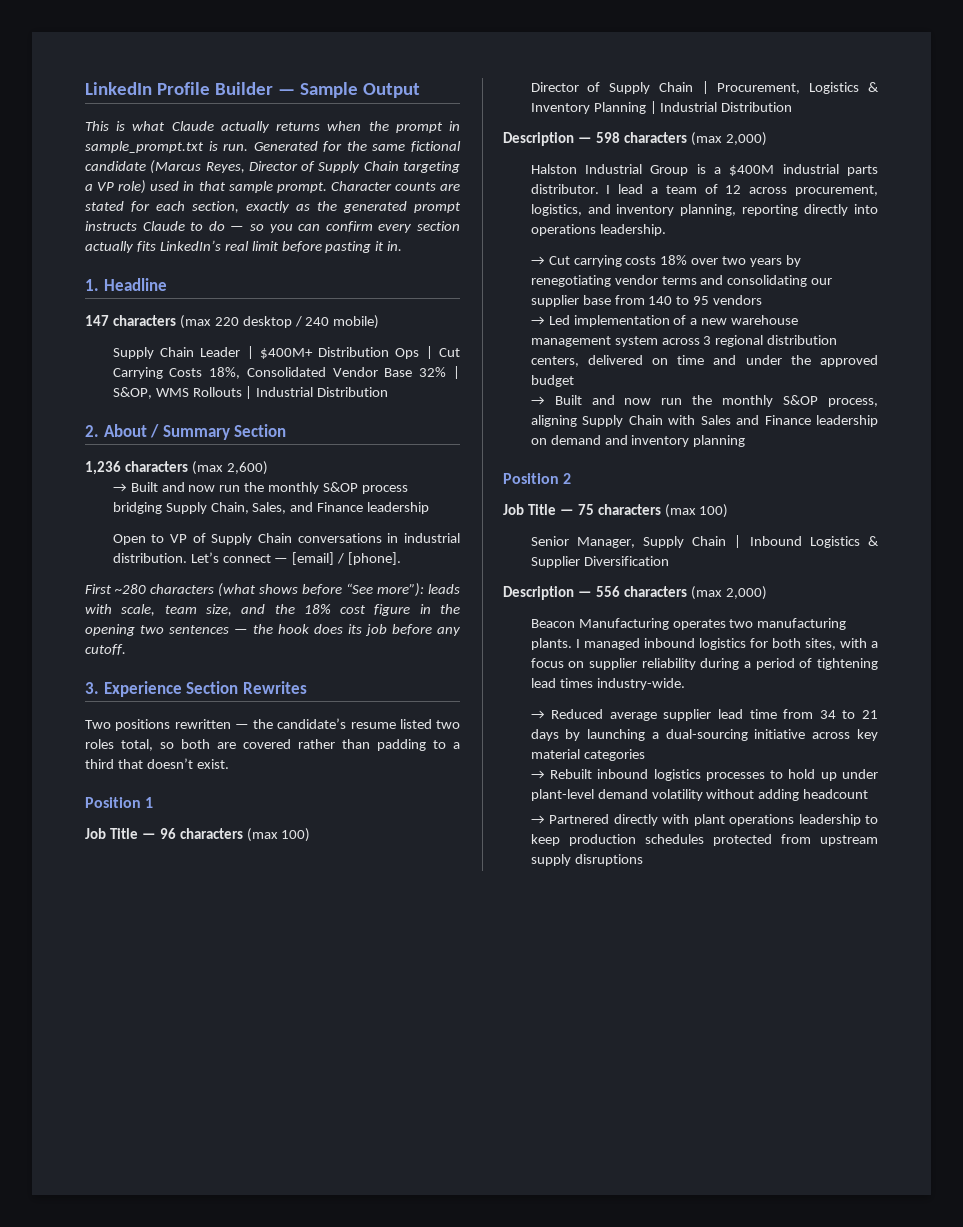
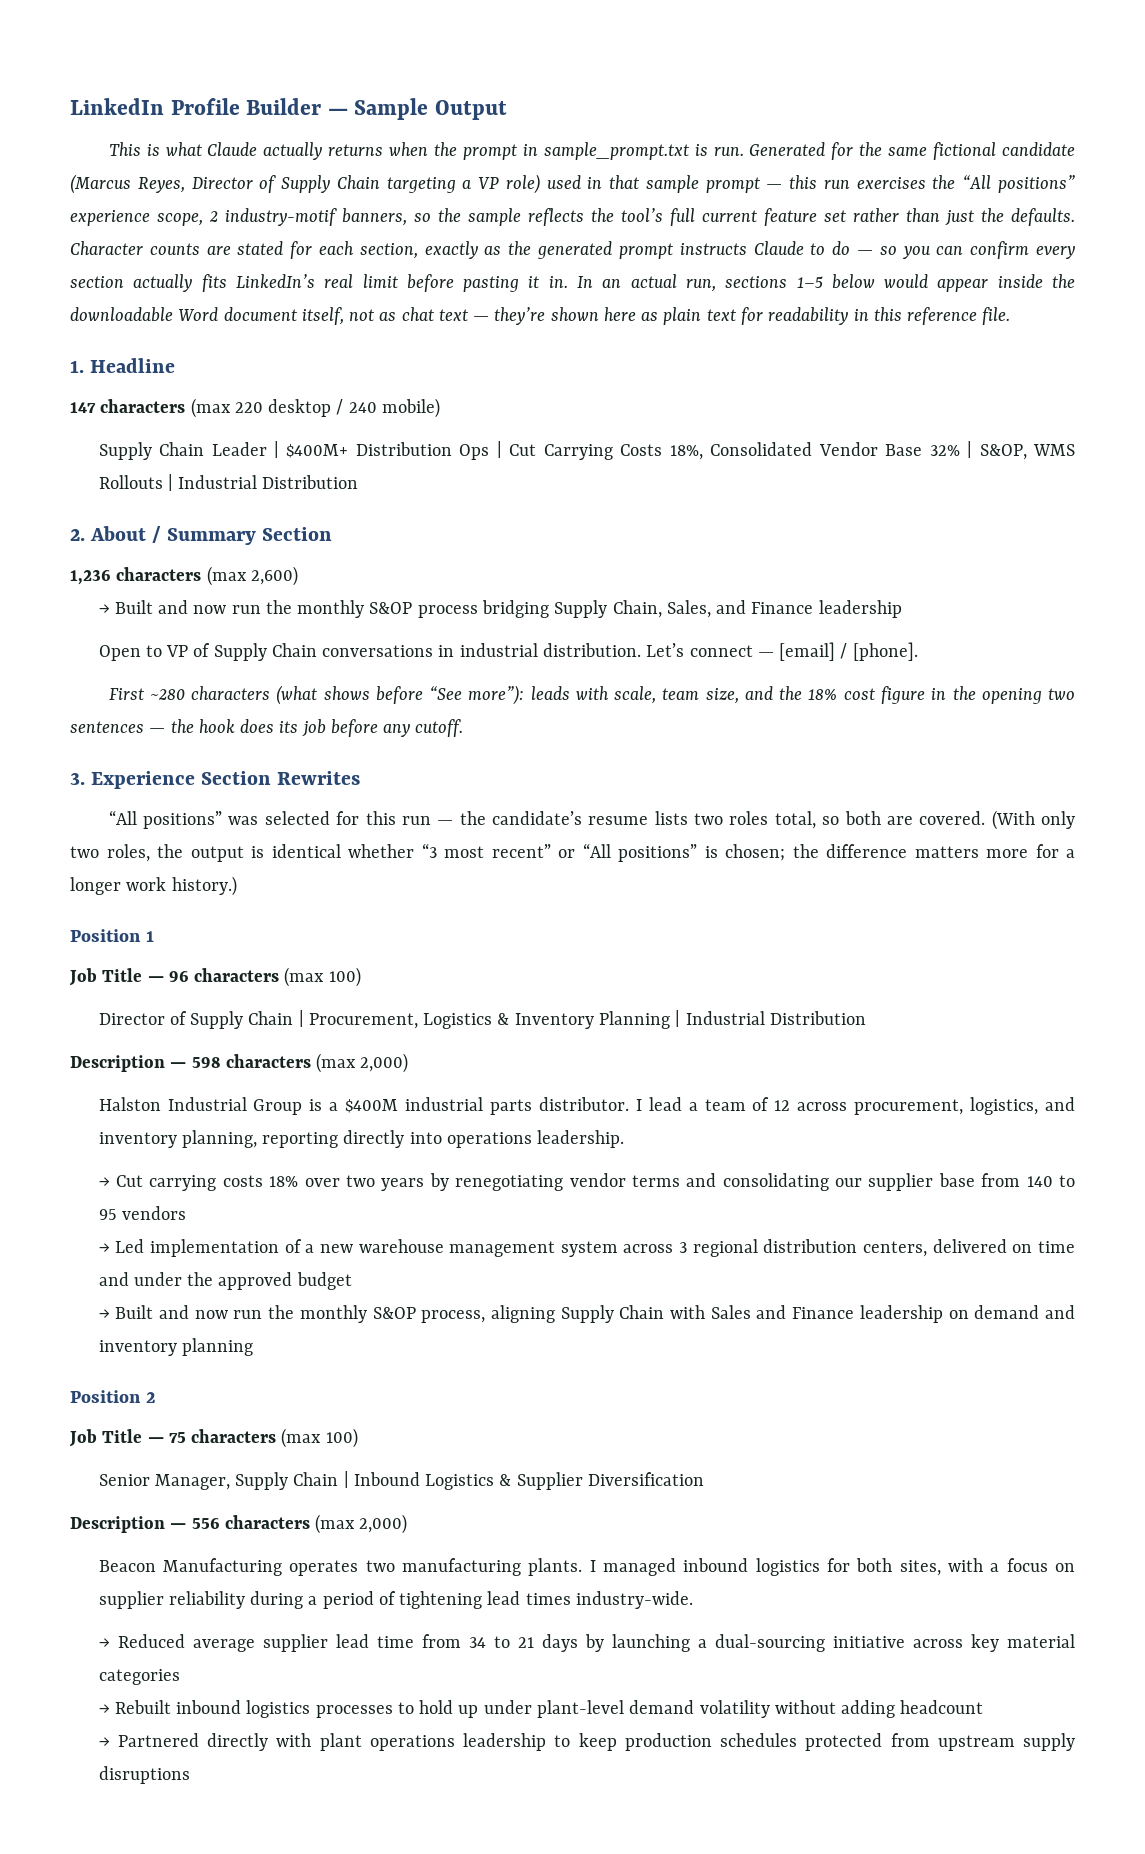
[276,182,327,193] prompt. -> [705,175,1076,193] [70,208,1075,226] prompt — this run exercises the “All positions” experience scope, 2 industry-motif banners, so the sample reflects the tool’s full current feature set rather than just the defaults.
(403, 246) none -> [577,274,1075,292] [70,307,1011,325] In an actual run, sections 1–5 below would appear inside the downloadable Word document itself, not as chat text — they’re shown here as plain text for readability in this reference file.
[85,719,231,731] Two positions rewritten -> [108,810,431,829] “All positions” was selected for this run
[399,719,432,729] listed -> [654,811,688,825] lists
[243,739,460,751] [85,758,229,769] covered rather than padding to a third that doesn’t exist. -> [919,810,1075,830] [70,843,1075,862] [70,876,237,896] covered. (With only two roles, the output is identical whether “3 most recent” or “All positions” is chosen; the difference matters more for a longer work history.)

